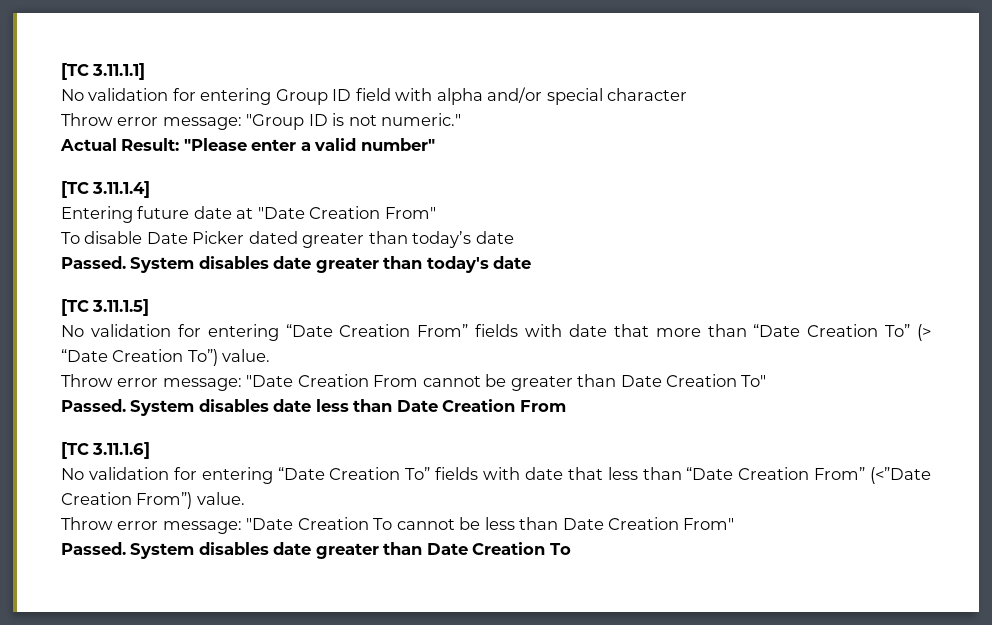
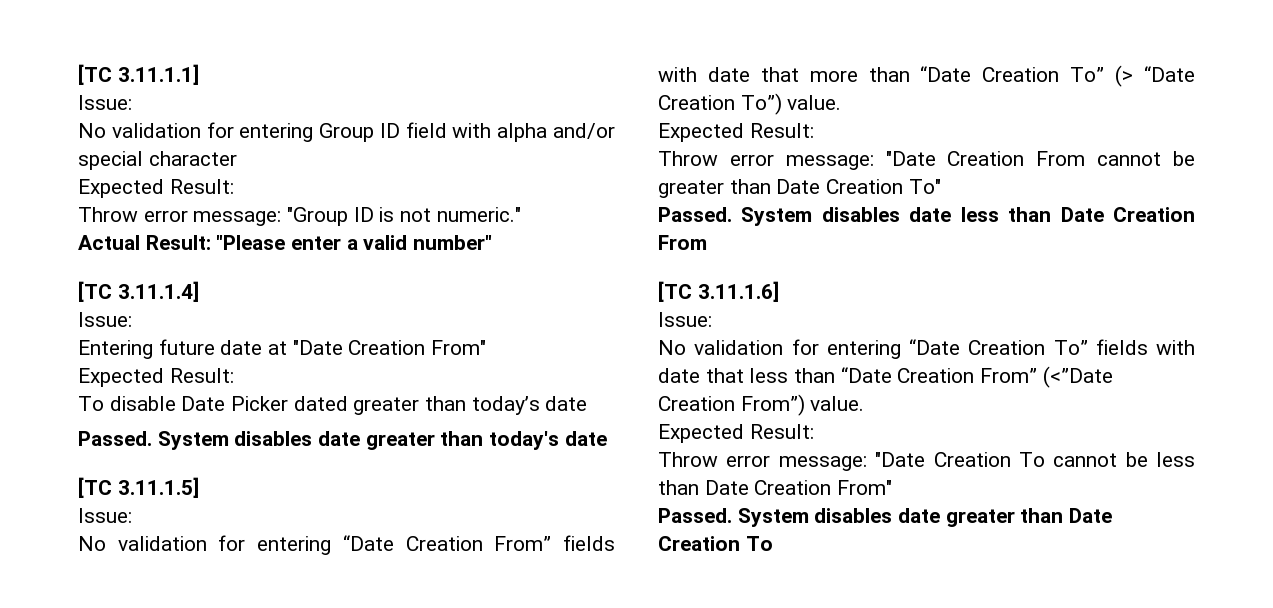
(146, 71) none -> [78,95,132,110] // Issue:
(688, 94) none -> [78,179,234,198] // Expected Result:
(151, 189) none -> [78,312,132,327] // Issue:
(436, 213) none -> [78,368,234,387] // Expected Result:
(150, 307) none -> [78,508,132,523] // Issue:
(271, 355) none -> [658,123,814,142] // Expected Result:
(151, 450) none -> [658,312,712,327] // Issue:
(245, 498) none -> [658,424,814,443] // Expected Result:

